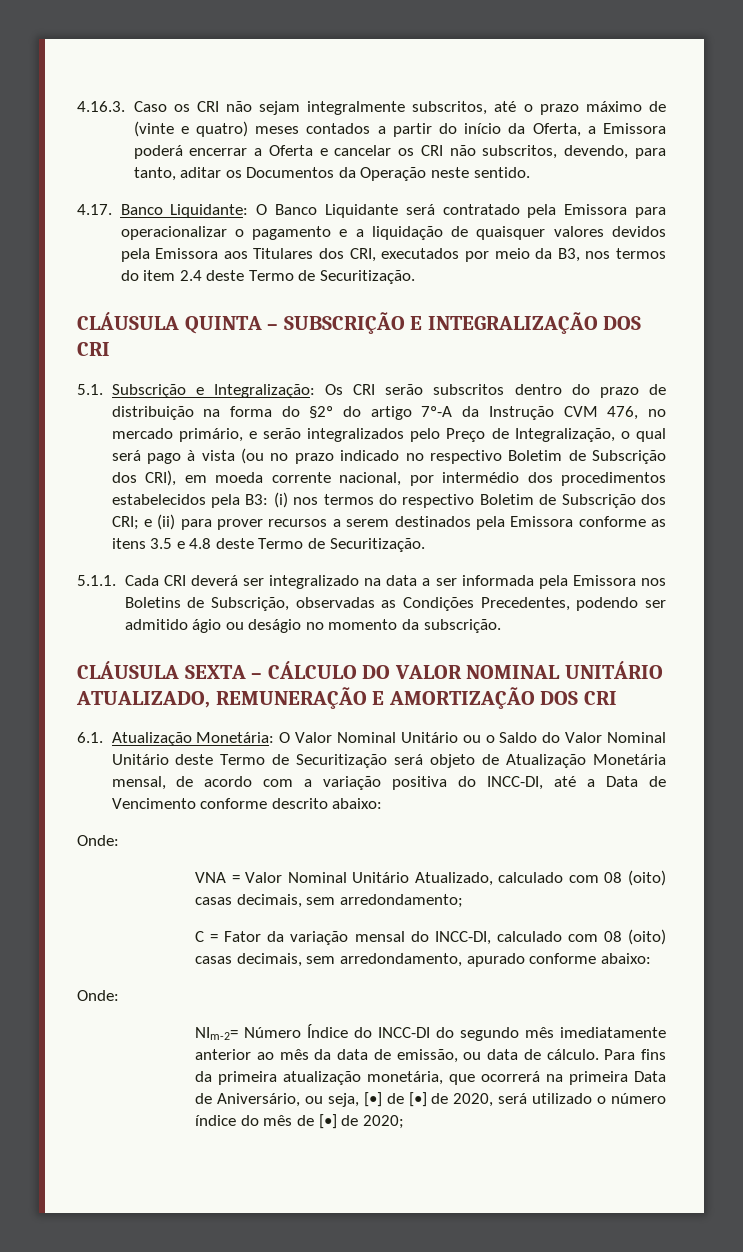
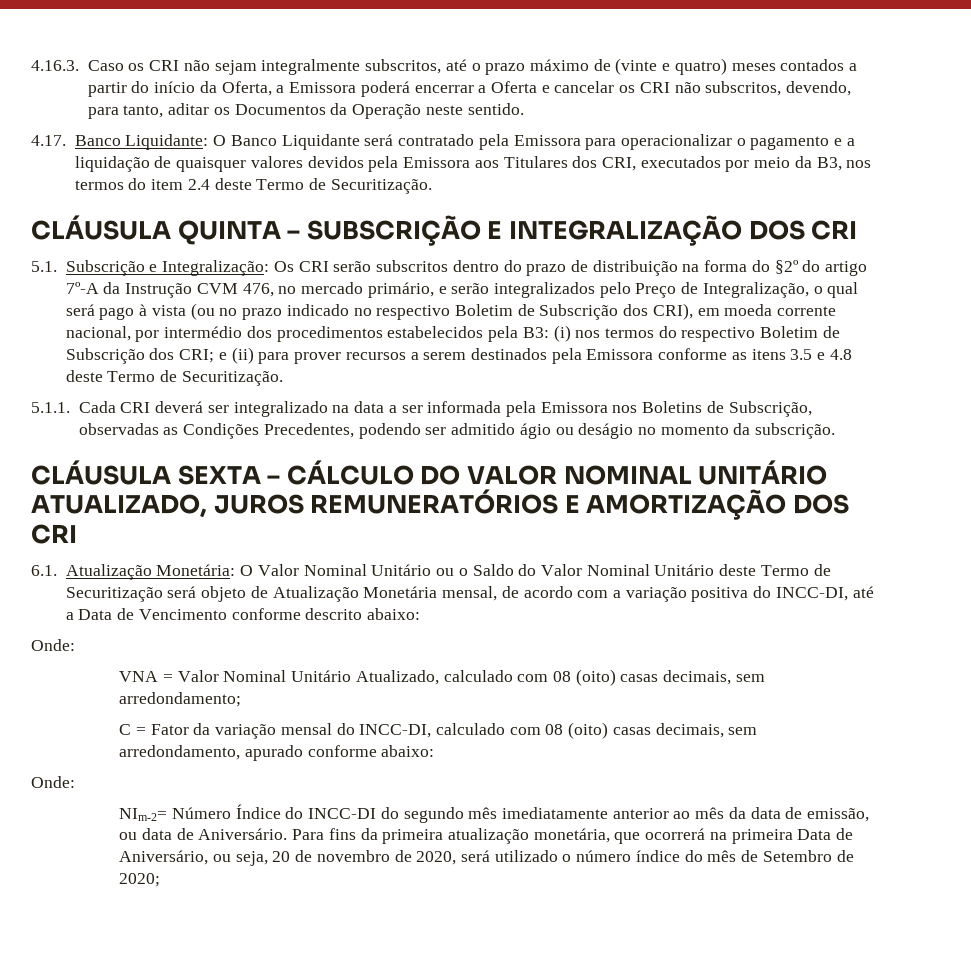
[215,687,367,709] REMUNERAÇÃO -> [213,489,559,514] JUROS REMUNERATÓRIOS
[546,1049,599,1060] cálculo. -> [198,828,288,840] Aniversário.
[363,1092,427,1107] [•] de [•] -> [272,850,390,862] 20 de novembro
[318,1114,337,1129] [•] -> [762,850,832,862] Setembro

